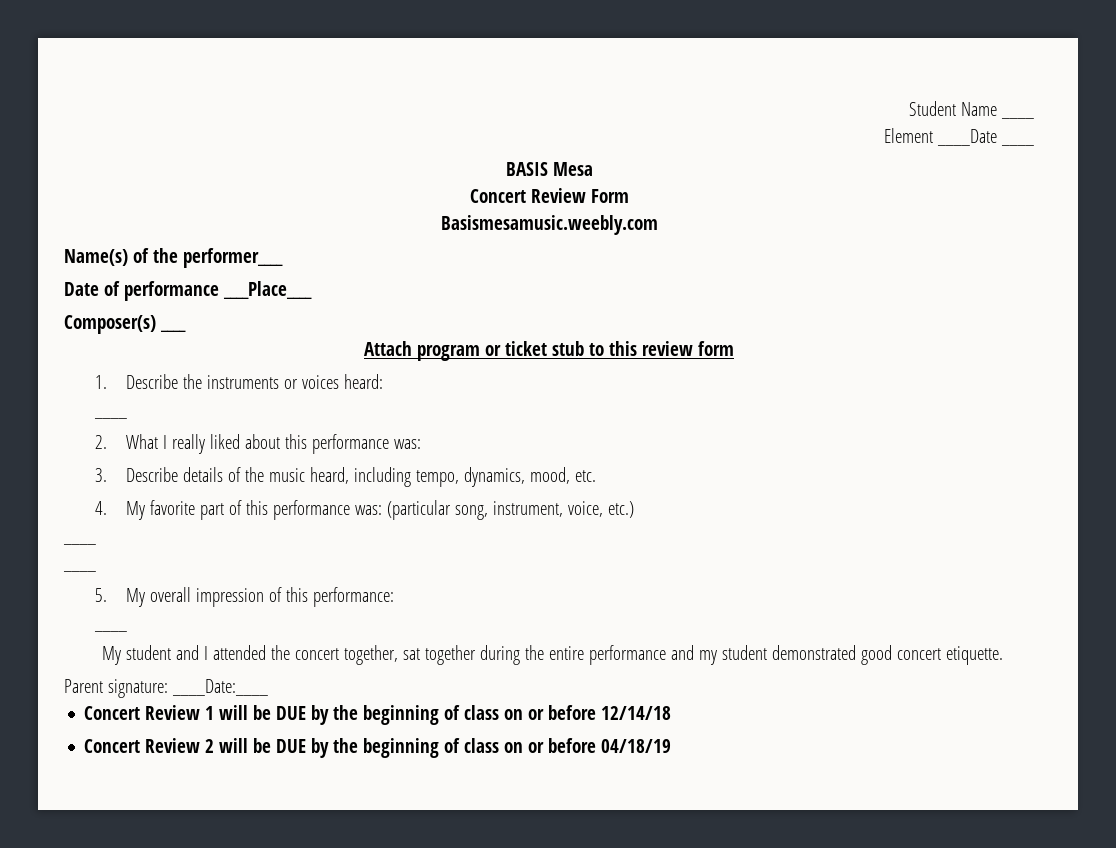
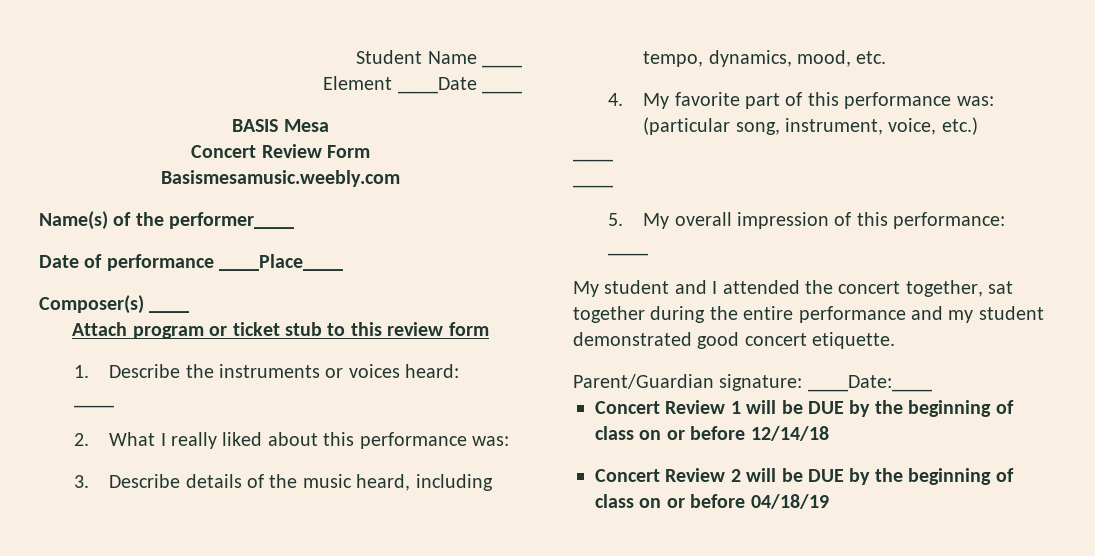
[64,679,103,693] Parent -> [573,374,714,389] Parent/Guardian

